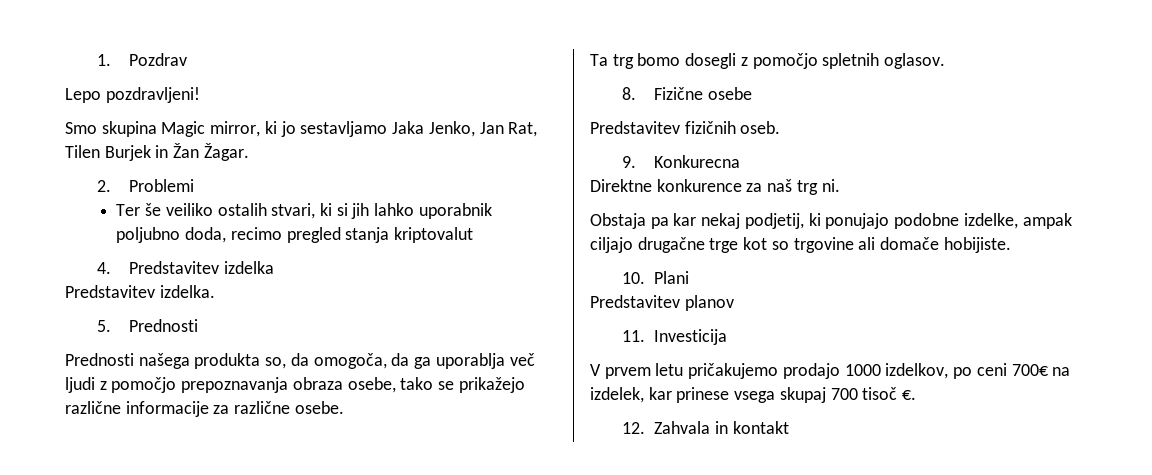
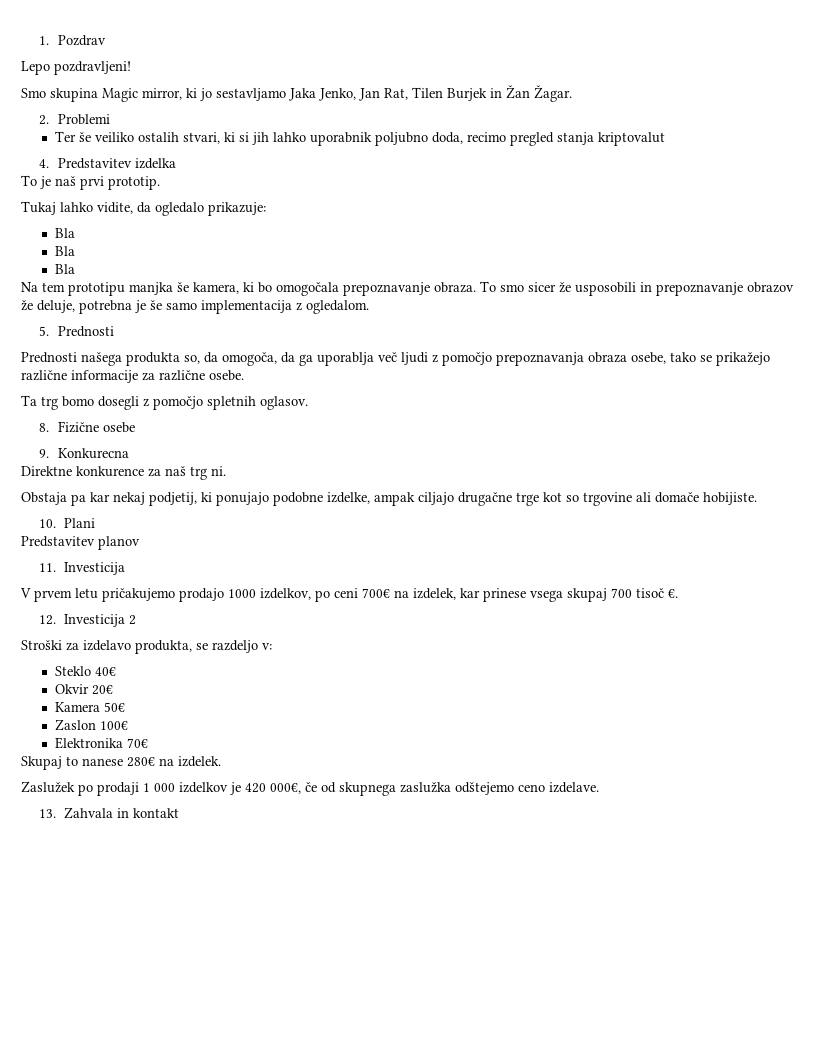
[65,285,215,298] Predstavitev izdelka. -> [21,175,160,190] [21,201,266,216] [55,228,76,238] [55,246,76,256] [55,264,76,274] [21,281,794,296] [21,300,369,314] To je naš prvi prototip. // Tukaj lahko vidite, da ogledalo prikazuje: // Bla // Bla // Bla // Na tem prototipu manjka še kamera, ki bo omogočala prepoznavanje obraza. To smo sicer že usposobili in prepoznavanje obrazov že deluje, potrebna je še samo implementacija z ogledalom.
[590,121,781,134] // Predstavitev fizičnih oseb. -> (135, 427) none
(646, 428) none -> [63,614,136,627] [21,640,272,654] [55,666,117,676] [55,684,114,695] [55,702,126,712] [55,719,129,731] [55,737,149,749] [21,756,221,770] [21,781,599,796] [39,809,57,818] Investicija 2 // Stroški za izdelavo produkta, se razdeljo v: // Steklo 40€ // Okvir 20€ // Kamera 50€ // Zaslon 100€ // Elektronika 70€ // Skupaj to nanese 280€ na izdelek. // Zaslužek po prodaji 1 000 izdelkov je 420 000€, če od skupnega zaslužka odštejemo ceno izdelave. // 13.

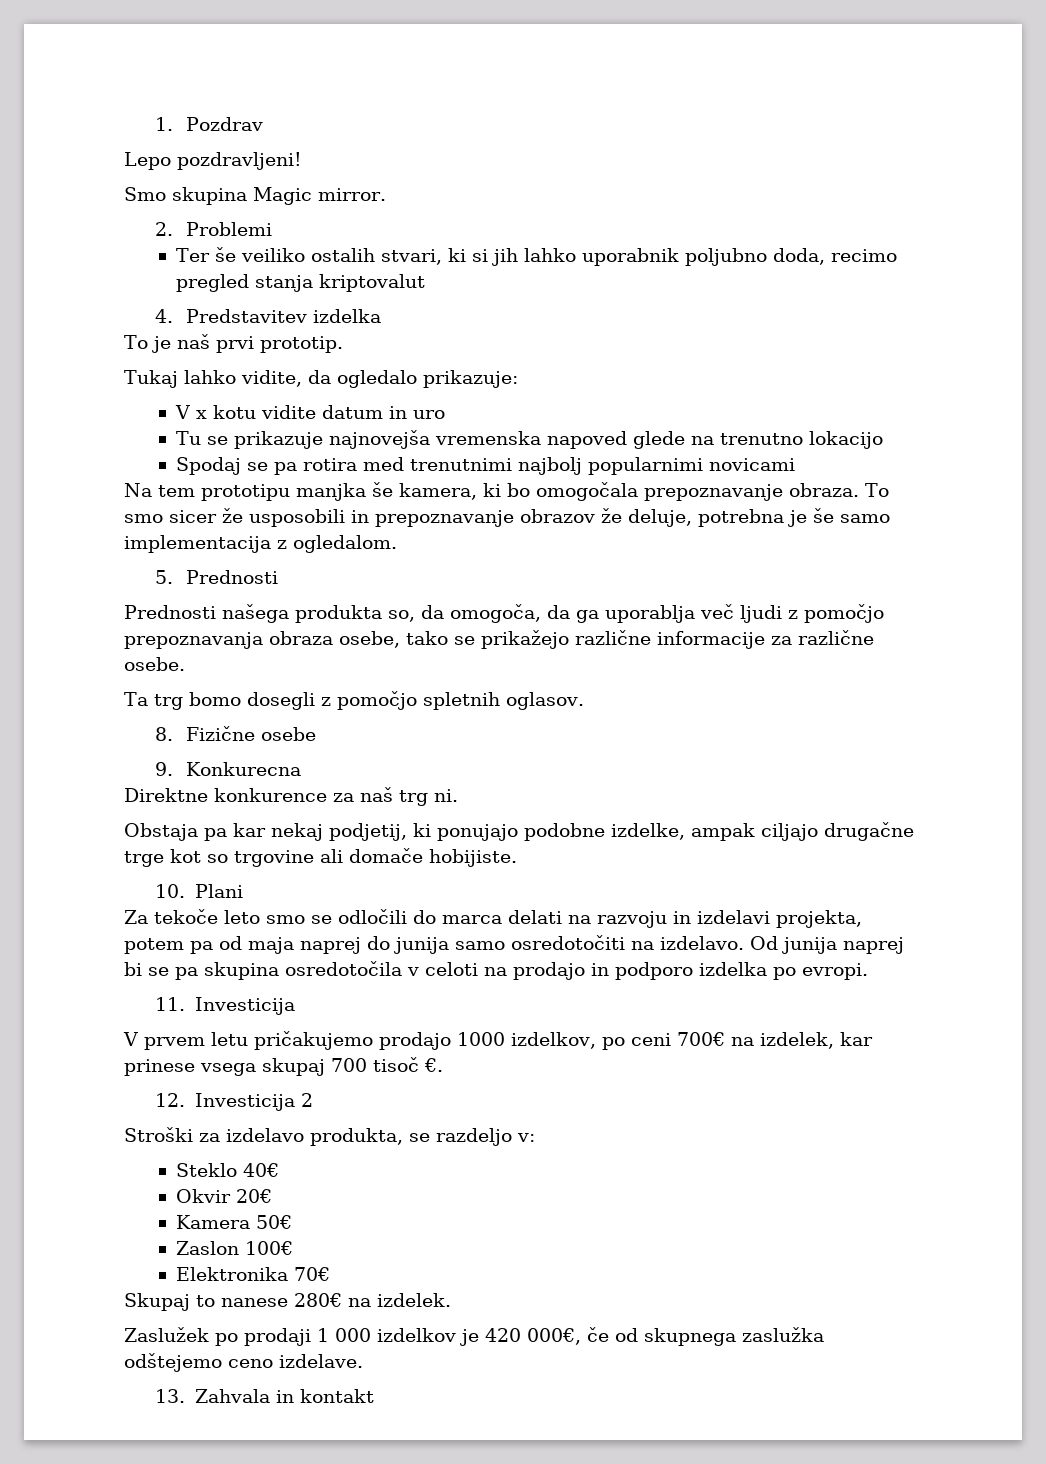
[142,85,572,102] mirror, ki jo sestavljamo Jaka Jenko, Jan Rat, Tilen Burjek in Žan Žagar. -> [318,188,386,201] mirror.
[55,228,76,238] [55,246,76,256] [55,264,76,274] Bla // Bla // Bla -> [175,405,446,419] [176,430,884,449] [176,457,796,475] V x kotu vidite datum in uro // Tu se prikazuje najnovejša vremenska napoved glede na trenutno lokacijo // Spodaj se pa rotira med trenutnimi najbolj popularnimi novicami
[21,536,140,550] Predstavitev planov -> [124,909,862,928] [124,935,904,954] [124,961,868,980] Za tekoče leto smo se odločili do marca delati na razvoju in izdelavi projekta, potem pa od maja naprej do junija samo osredotočiti na izdelavo. Od junija naprej bi se pa skupina osredotočila v celoti na prodajo in podporo izdelka po evropi.

